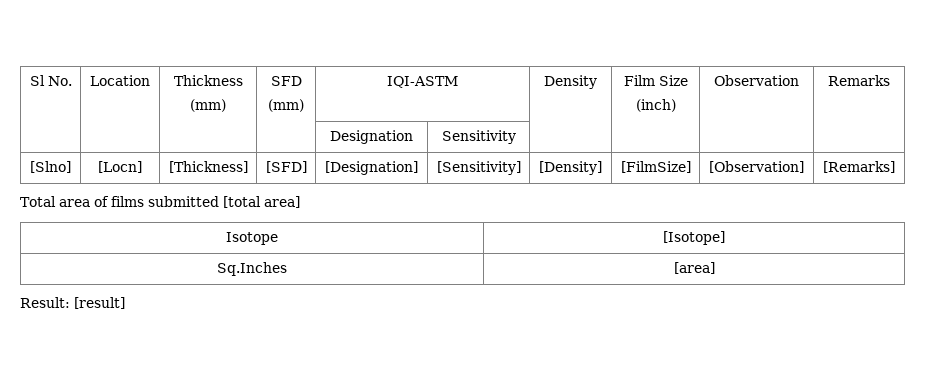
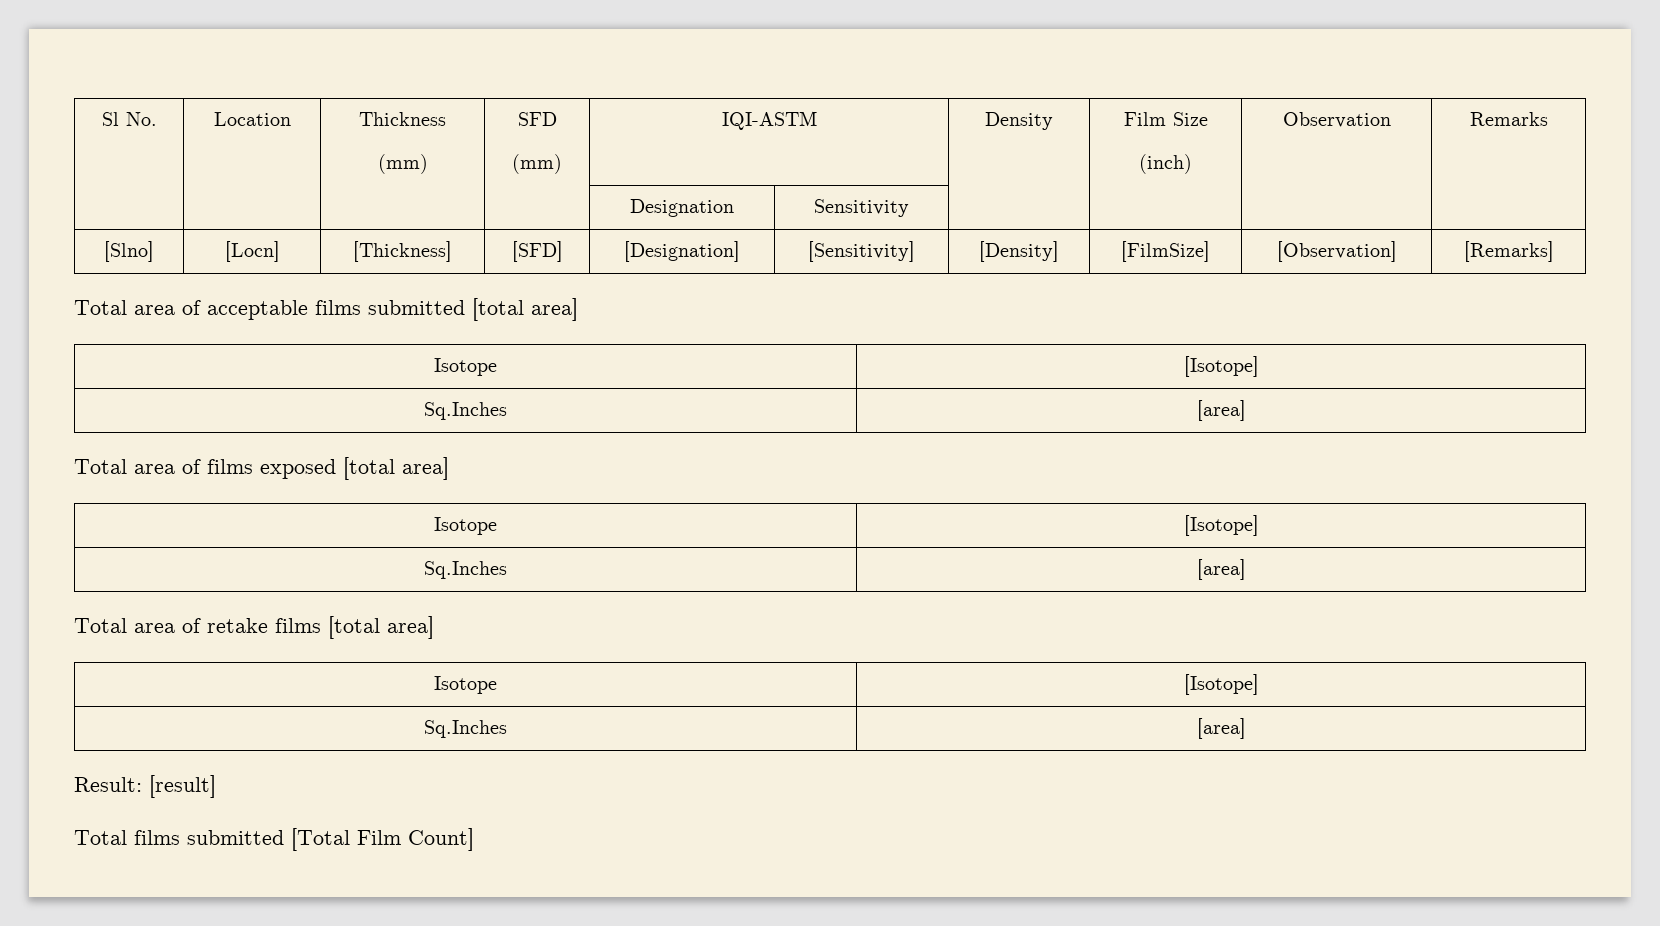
(109, 201) none -> [207,300,308,320] acceptable
[20,297,125,309] Result: [result] -> [74,457,449,480] [434,517,497,535] [1183,515,1259,536] [424,561,507,579] [1196,559,1246,580] [74,616,434,639] [434,676,497,694] [1183,674,1259,695] [424,720,507,738] [1196,718,1246,739] [74,775,216,798] [74,828,474,851] Total area of films exposed [total area] // Isotope | [Isotope] // Sq.Inches | [area] // Total area of retake films [total area] // Isotope | [Isotope] // Sq.Inches | [area] // Result: [result] // Total films submitted [Total Film Count]

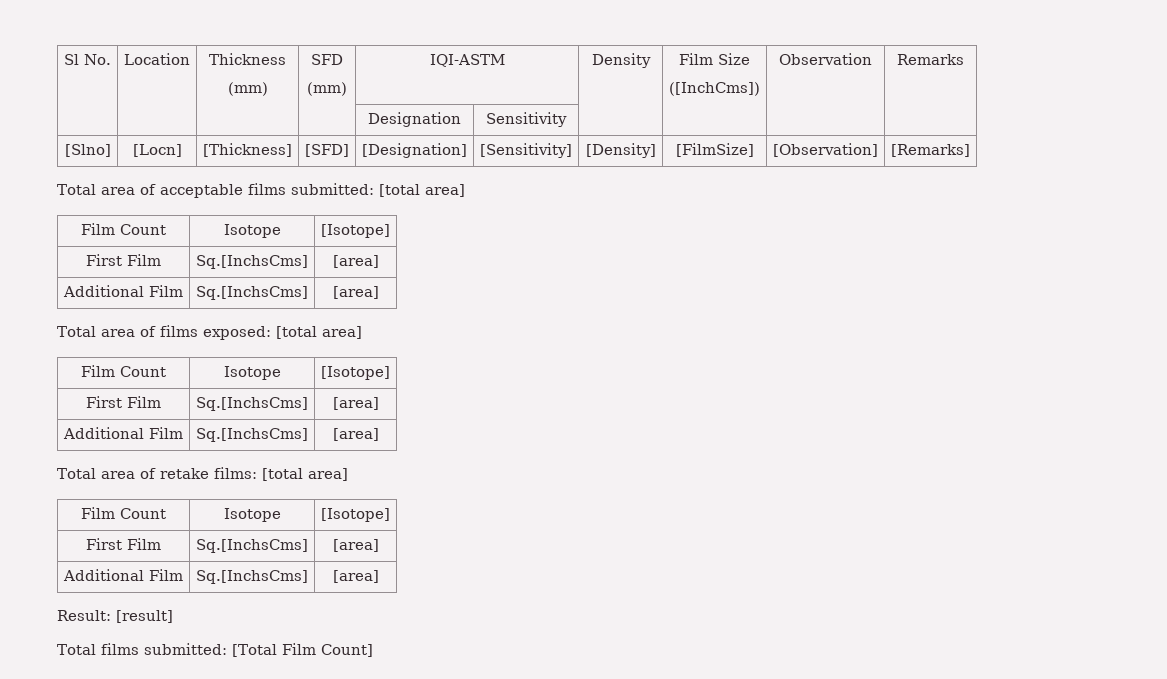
[1139,154,1192,174] (inch) -> [669,82,760,96] ([InchCms])
[368,298,578,321] [434,358,497,376] [1183,356,1259,377] [424,402,507,420] submitted [total area] // Isotope | [Isotope] // Sq.Inches -> [290,183,465,197] [81,223,166,235] [223,224,281,238] [321,224,390,238] [86,254,161,266] [196,255,308,269] [332,255,379,268] [63,285,183,297] [196,286,308,300] submitted: [total area] // Film Count | Isotope | [Isotope] // First Film | Sq.[InchsCms] | [area] // Additional Film | Sq.[InchsCms]
[260,457,449,480] [434,517,497,535] [1183,515,1259,536] [424,561,507,579] exposed [total area] // Isotope | [Isotope] // Sq.Inches -> [202,326,362,340] [81,365,166,377] [223,366,281,380] [321,366,390,380] [86,396,161,408] [196,397,308,411] [332,397,379,410] [63,427,183,439] [196,428,308,442] exposed: [total area] // Film Count | Isotope | [Isotope] // First Film | Sq.[InchsCms] | [area] // Additional Film | Sq.[InchsCms]
[275,616,434,639] [434,676,497,694] [1183,674,1259,695] [424,720,507,738] films [total area] // Isotope | [Isotope] // Sq.Inches -> [213,467,348,481] [81,507,166,519] [223,508,281,522] [321,508,390,522] [86,538,161,550] [196,539,308,553] [332,539,379,552] [63,569,183,581] [196,570,308,584] films: [total area] // Film Count | Isotope | [Isotope] // First Film | Sq.[InchsCms] | [area] // Additional Film | Sq.[InchsCms]
[187,830,284,845] submitted -> [143,643,227,655] submitted:

